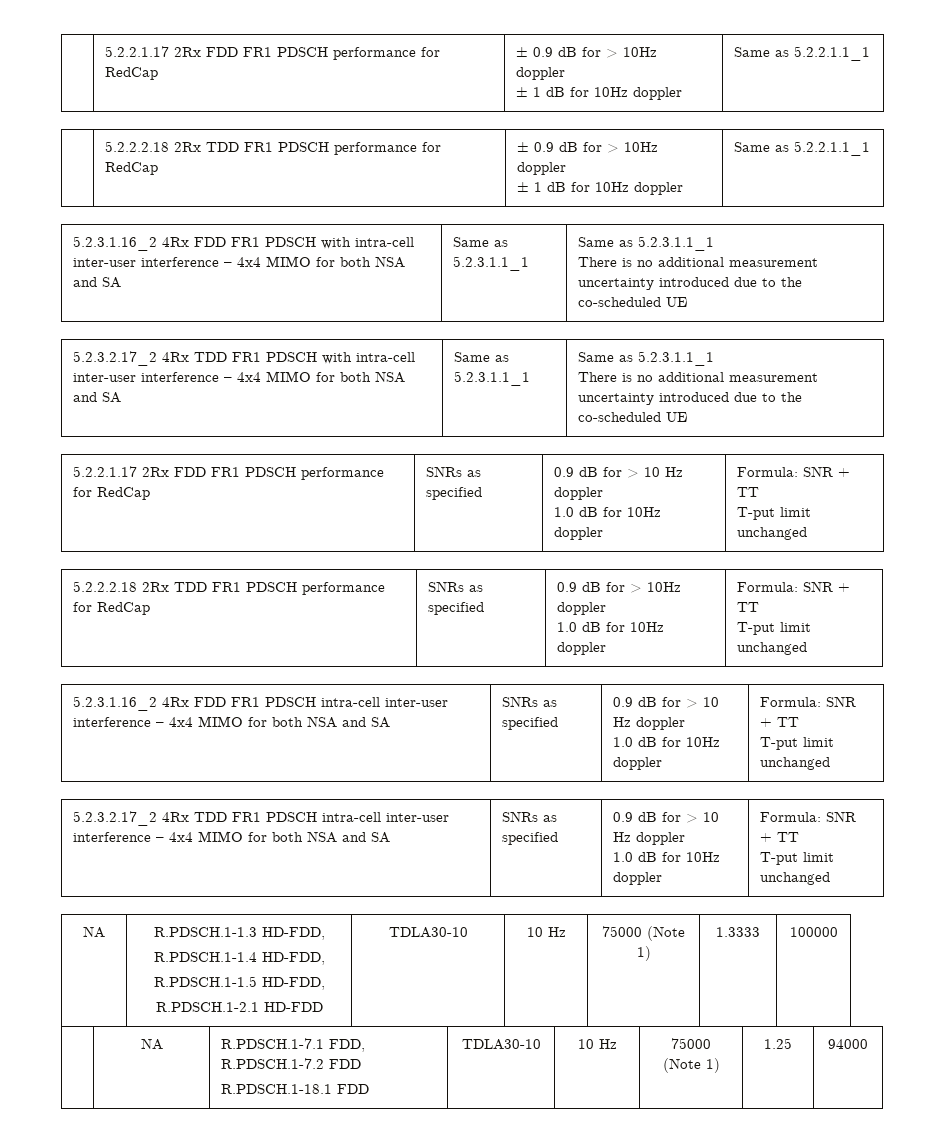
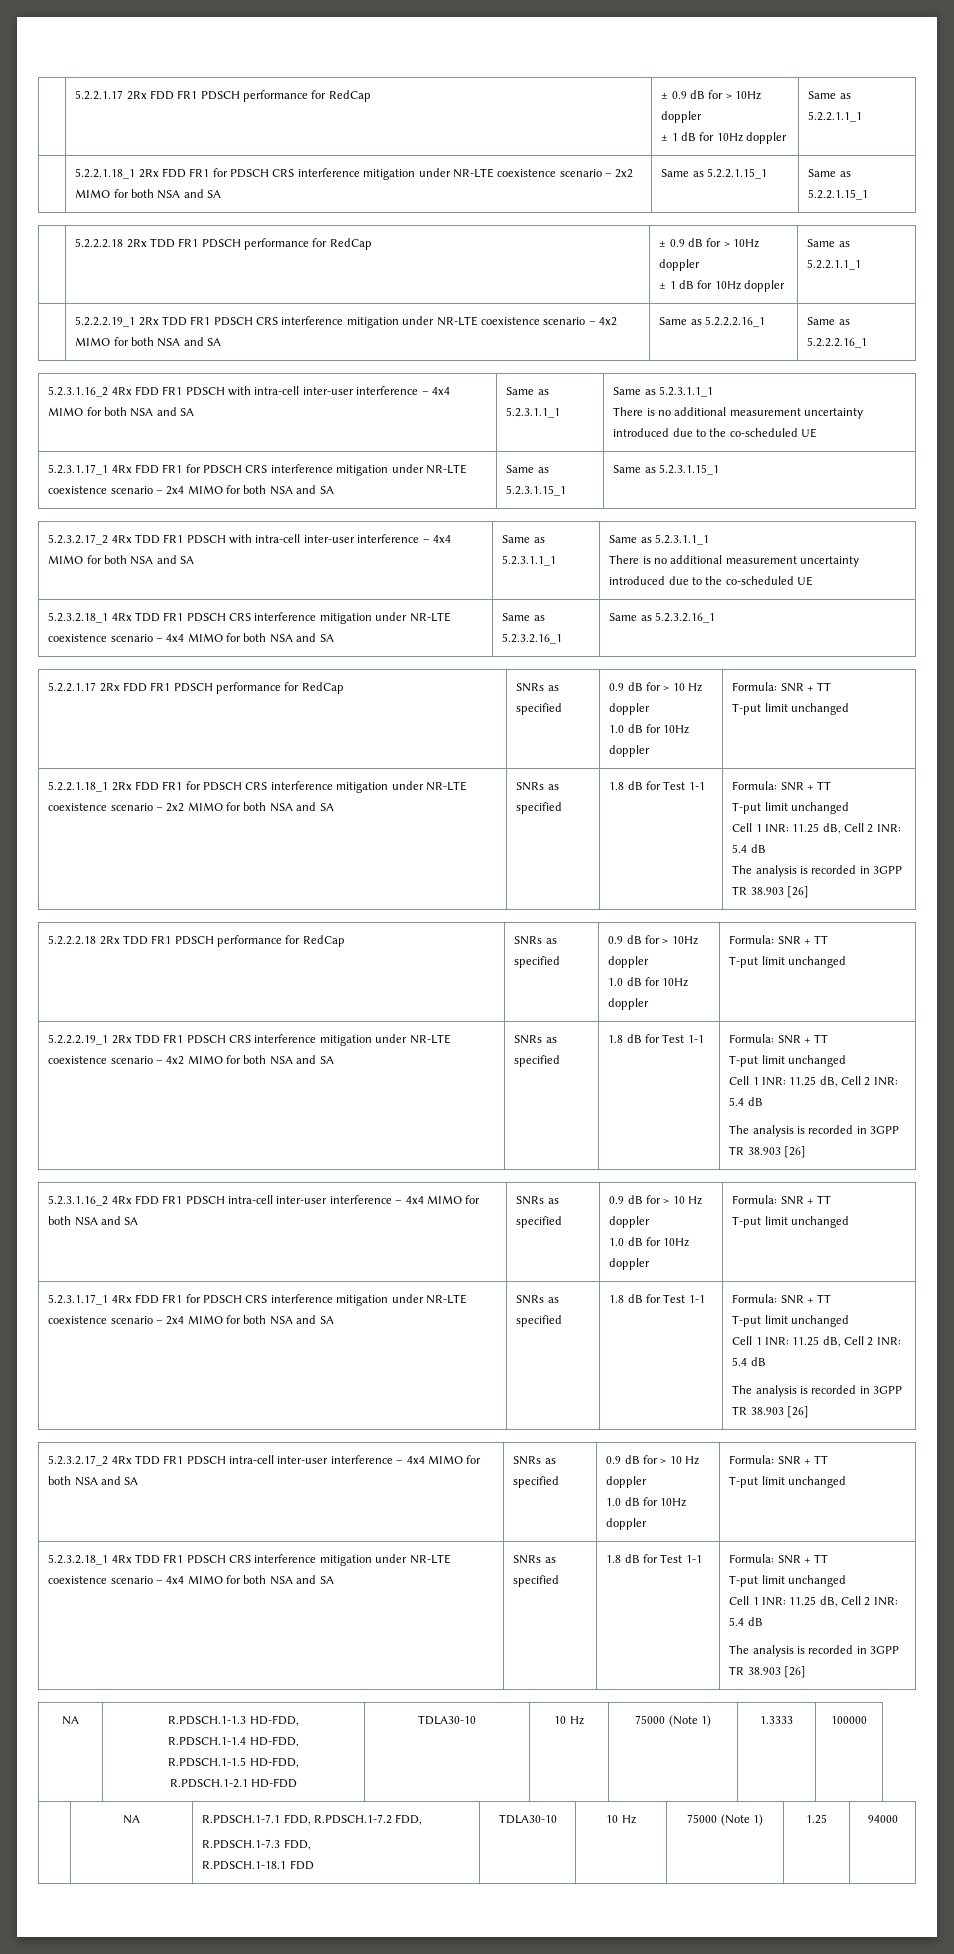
(871, 53) none -> [75,168,634,180] [75,189,222,199] [661,168,767,179] [808,169,851,177] [808,189,869,200] // | 5.2.2.1.18_1 2Rx FDD FR1 for PDSCH CRS interference mitigation under NR-LTE coexistence scenario – 2x2 MIMO for both NSA and SA | Same as 5.2.2.1.15_1 | Same as 5.2.2.1.15_1
(871, 148) none -> [75,316,618,328] [75,337,222,347] [659,316,765,327] [807,317,850,325] [807,337,868,348] // | 5.2.2.2.19_1 2Rx TDD FR1 PDSCH CRS interference mitigation under NR-LTE coexistence scenario – 4x2 MIMO for both NSA and SA | Same as 5.2.2.2.16_1 | Same as 5.2.2.2.16_1
(688, 302) none -> [48,464,467,476] [48,485,334,495] [506,465,549,473] [506,485,567,496] [613,464,719,475] // 5.2.3.1.17_1 4Rx FDD FR1 for PDSCH CRS interference mitigation under NR-LTE coexistence scenario – 2x4 MIMO for both NSA and SA | Same as 5.2.3.1.15_1 | Same as 5.2.3.1.15_1
(688, 417) none -> [48,612,451,624] [48,633,334,643] [502,613,545,621] [502,633,563,644] [609,612,715,623] // 5.2.3.2.18_1 4Rx TDD FR1 PDSCH CRS interference mitigation under NR-LTE coexistence scenario – 4x4 MIMO for both NSA and SA | Same as 5.2.3.2.16_1 | Same as 5.2.3.2.16_1
(808, 533) none -> [48,781,467,793] [48,802,334,812] [516,782,559,791] [516,802,563,814] [609,781,705,790] [732,781,832,791] [732,802,849,814] [732,823,901,834] [732,844,766,853] [732,865,903,877] [732,886,809,898] // 5.2.2.1.18_1 2Rx FDD FR1 for PDSCH CRS interference mitigation under NR-LTE coexistence scenario – 2x2 MIMO for both NSA and SA | SNRs as specified | 1.8 dB for Test 1-1 | Formula: SNR + TT // T-put limit unchanged // Cell 1 INR: 11.25 dB, Cell 2 INR: 5.4 dB // The analysis is recorded in 3GPP TR 38.903 [26]
(808, 648) none -> [48,1034,451,1046] [48,1055,334,1065] [514,1035,557,1044] [514,1055,561,1067] [608,1034,704,1043] [729,1034,829,1044] [729,1055,846,1067] [729,1076,898,1087] [729,1097,763,1106] [729,1125,900,1137] [729,1146,806,1158] // 5.2.2.2.19_1 2Rx TDD FR1 PDSCH CRS interference mitigation under NR-LTE coexistence scenario – 4x2 MIMO for both NSA and SA | SNRs as specified | 1.8 dB for Test 1-1 | Formula: SNR + TT // T-put limit unchanged // Cell 1 INR: 11.25 dB, Cell 2 INR: 5.4 dB // The analysis is recorded in 3GPP TR 38.903 [26]
(831, 763) none -> [48,1294,467,1306] [48,1315,334,1325] [516,1295,559,1304] [516,1315,563,1327] [609,1294,705,1303] [732,1294,832,1304] [732,1315,849,1327] [732,1336,901,1347] [732,1357,766,1366] [732,1385,903,1397] [732,1406,809,1418] // 5.2.3.1.17_1 4Rx FDD FR1 for PDSCH CRS interference mitigation under NR-LTE coexistence scenario – 2x4 MIMO for both NSA and SA | SNRs as specified | 1.8 dB for Test 1-1 | Formula: SNR + TT // T-put limit unchanged // Cell 1 INR: 11.25 dB, Cell 2 INR: 5.4 dB // The analysis is recorded in 3GPP TR 38.903 [26]
(831, 878) none -> [48,1554,451,1566] [48,1575,334,1585] [513,1555,556,1564] [513,1575,560,1587] [606,1554,702,1563] [729,1554,829,1564] [729,1575,846,1587] [729,1596,898,1607] [729,1617,763,1626] [729,1645,900,1657] [729,1666,806,1678] // 5.2.3.2.18_1 4Rx TDD FR1 PDSCH CRS interference mitigation under NR-LTE coexistence scenario – 4x4 MIMO for both NSA and SA | SNRs as specified | 1.8 dB for Test 1-1 | Formula: SNR + TT // T-put limit unchanged // Cell 1 INR: 11.25 dB, Cell 2 INR: 5.4 dB // The analysis is recorded in 3GPP TR 38.903 [26]
[329,1059,362,1069] FDD -> [395,1814,423,1825] [202,1839,311,1850] FDD, // R.PDSCH.1-7.3 FDD,

